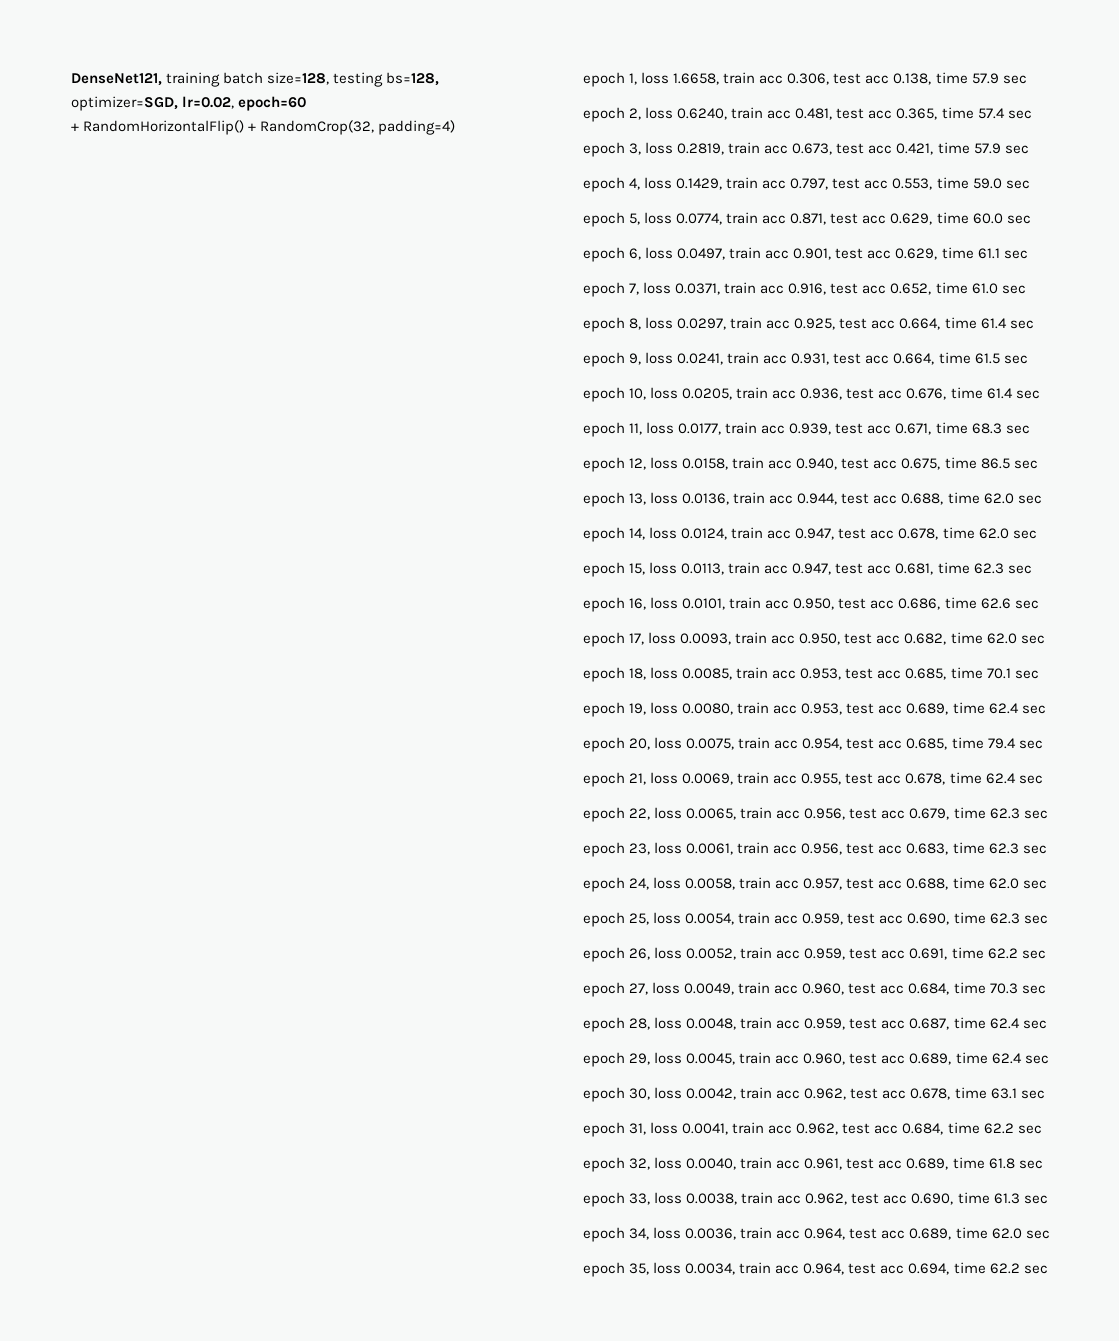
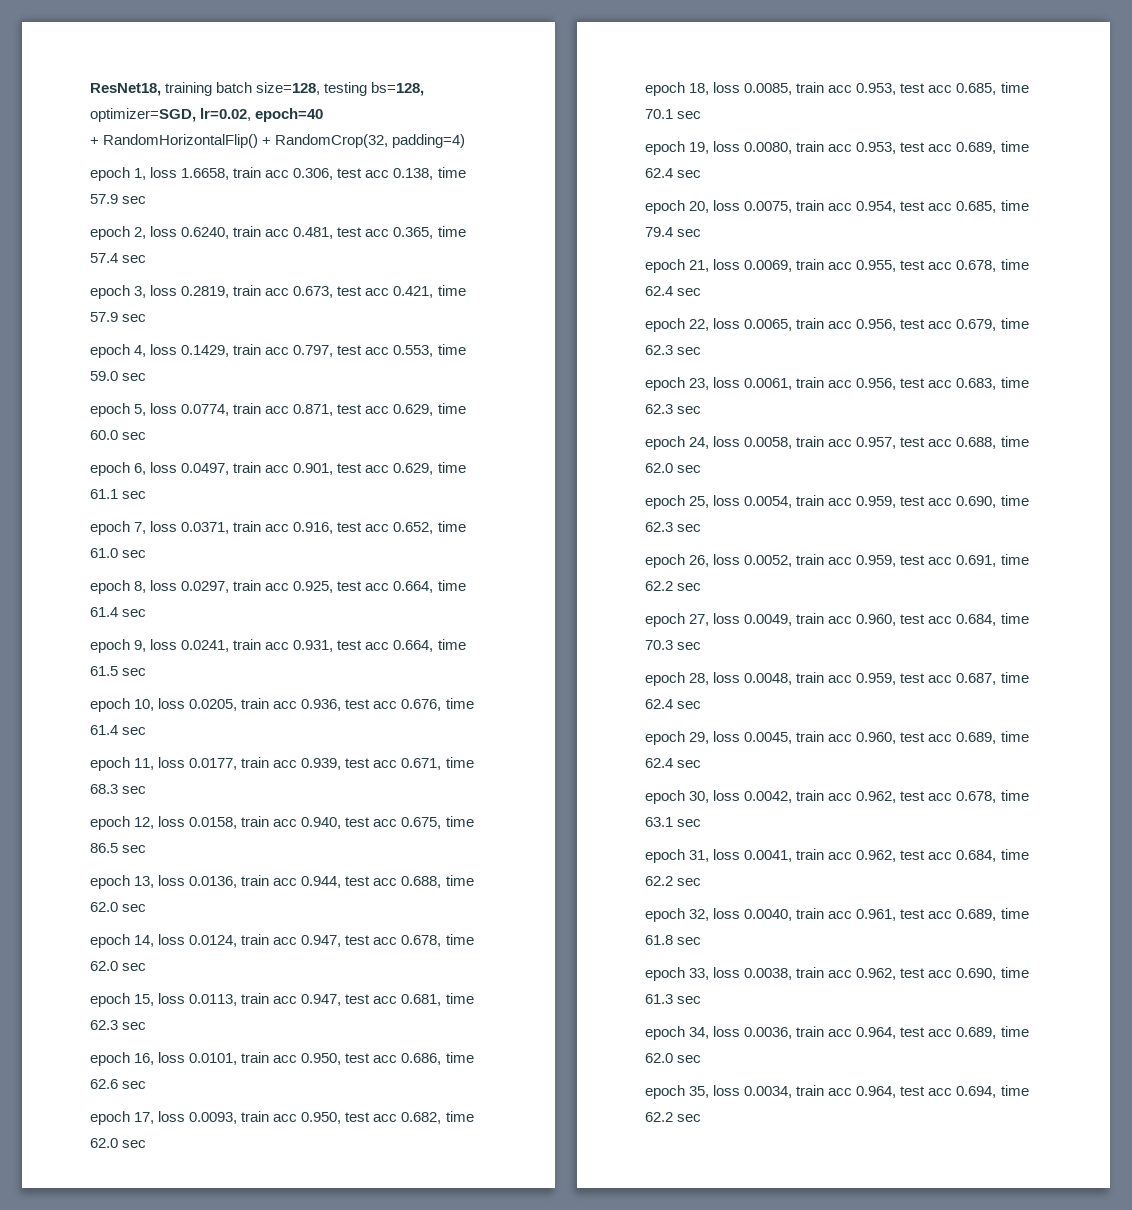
[71,73,162,86] DenseNet121, -> [90,83,161,96] ResNet18,
[238,96,307,111] epoch=60 -> [255,108,324,122] epoch=40

